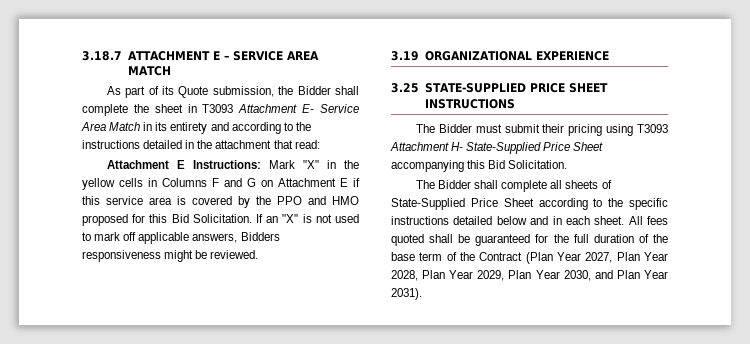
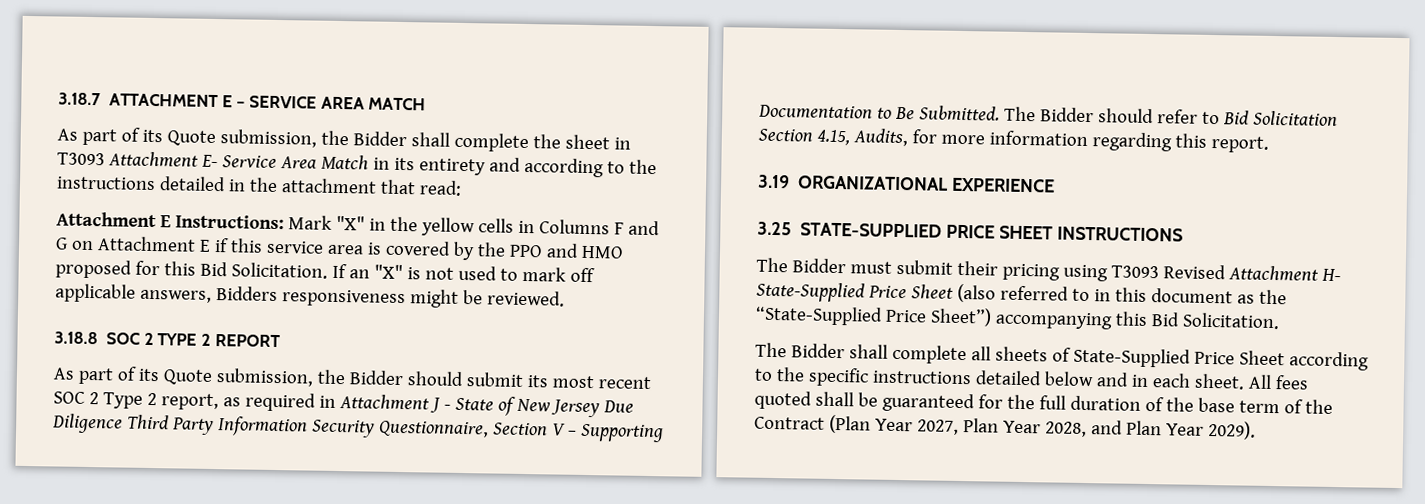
(259, 254) none -> [54,331,281,348] [53,366,651,390] [53,391,634,418] [52,413,664,443] [758,104,1338,127] [758,128,1269,153] // 3.18.8 SOC 2 TYPE 2 REPORT // As part of its Quote submission, the Bidder should submit its most recent SOC 2 Type 2 report, as required in Attachment J - State of New Jersey Due Diligence Third Party Information Security Questionnaire, Section V – Supporting Documentation to Be Submitted. The Bidder should refer to Bid Solicitation Section 4.15, Audits, for more information regarding this report.
(668, 128) none -> [1162,264,1226,280] Revised
(604, 146) none -> [956,283,1287,305] [755,305,992,327] (also referred to in this document as the “State-Supplied Price Sheet”)
[422,270,591,281] Plan Year 2029, Plan Year 2030, -> (1087, 429) none
[391,288,422,300] 2031). -> [1207,420,1256,440] 2029).

